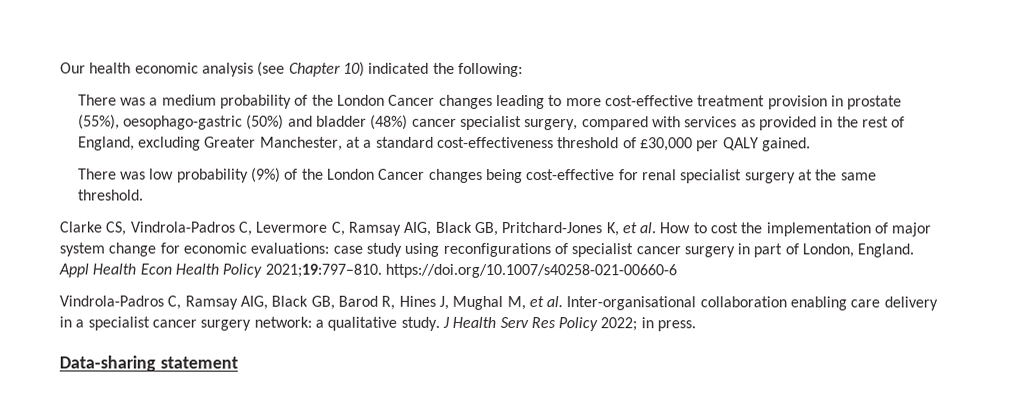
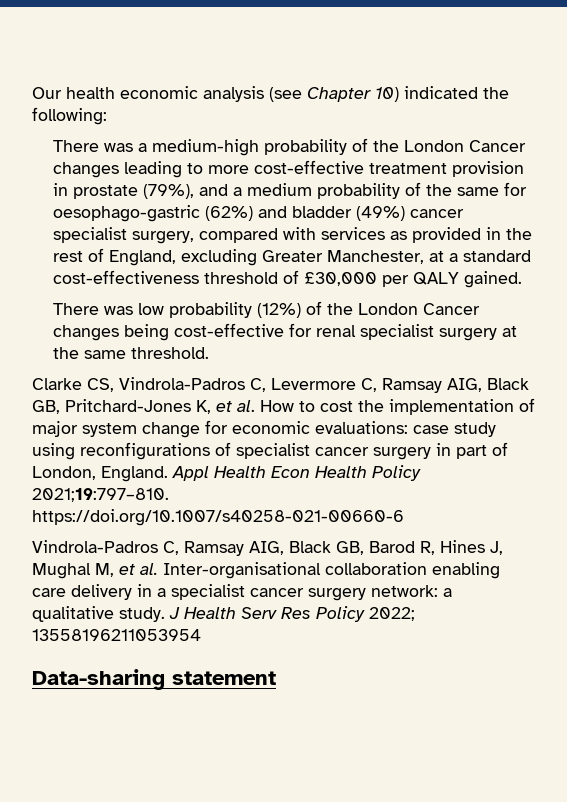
[161,94,217,106] medium -> [152,139,260,156] medium-high
[77,114,285,130] (55%), oesophago-gastric (50%) -> [143,182,528,199] [53,205,254,222] (79%), and a medium probability of the same for oesophago-gastric (62%)
[370,114,409,130] (48%) -> [356,206,406,221] (49%)
[251,167,282,183] (9%) -> [257,303,302,318] (12%)
[640,317,697,332] in press. -> [32,629,201,641] 13558196211053954

